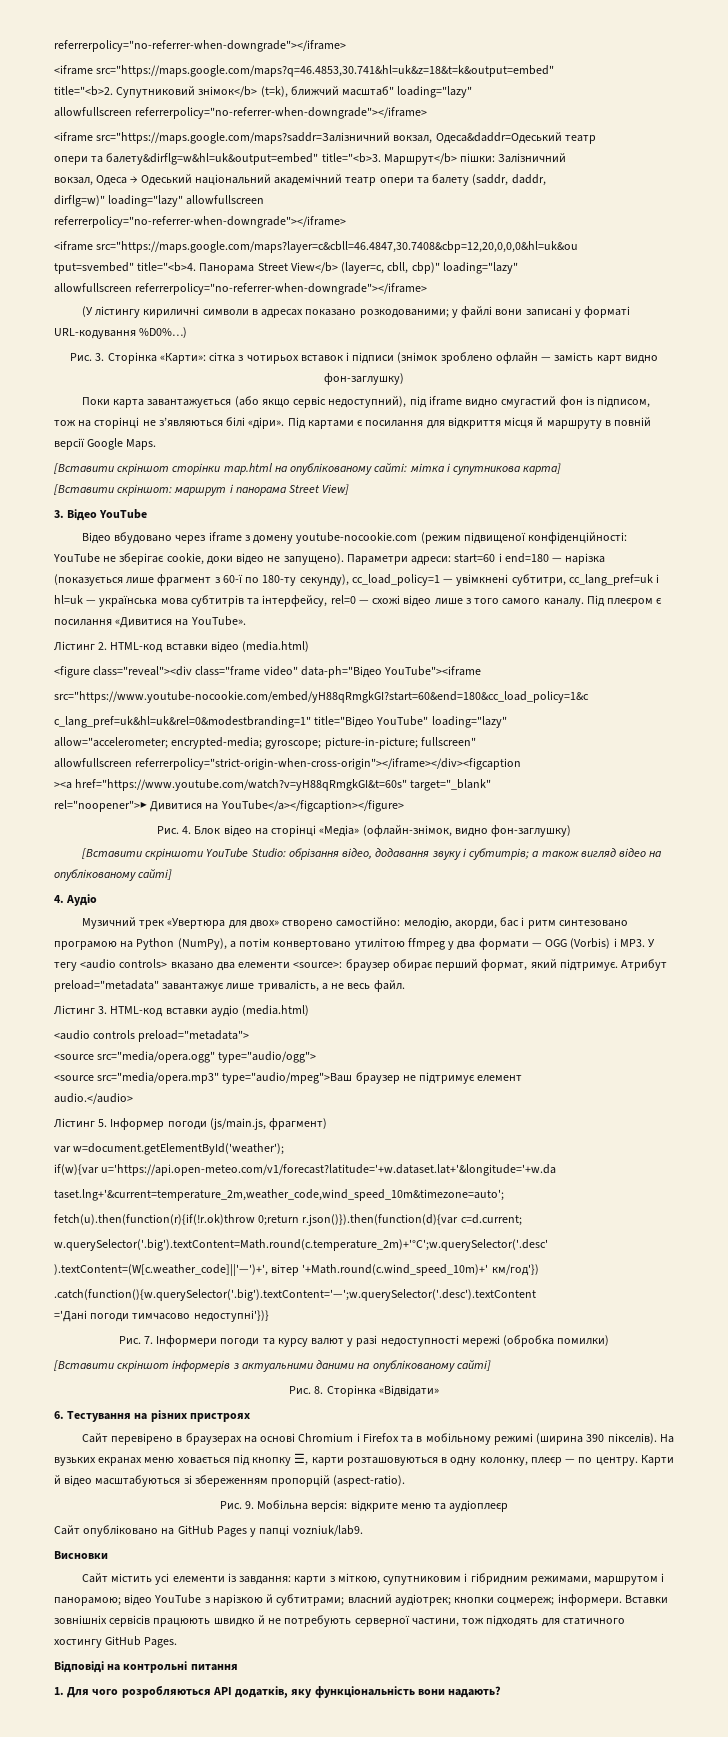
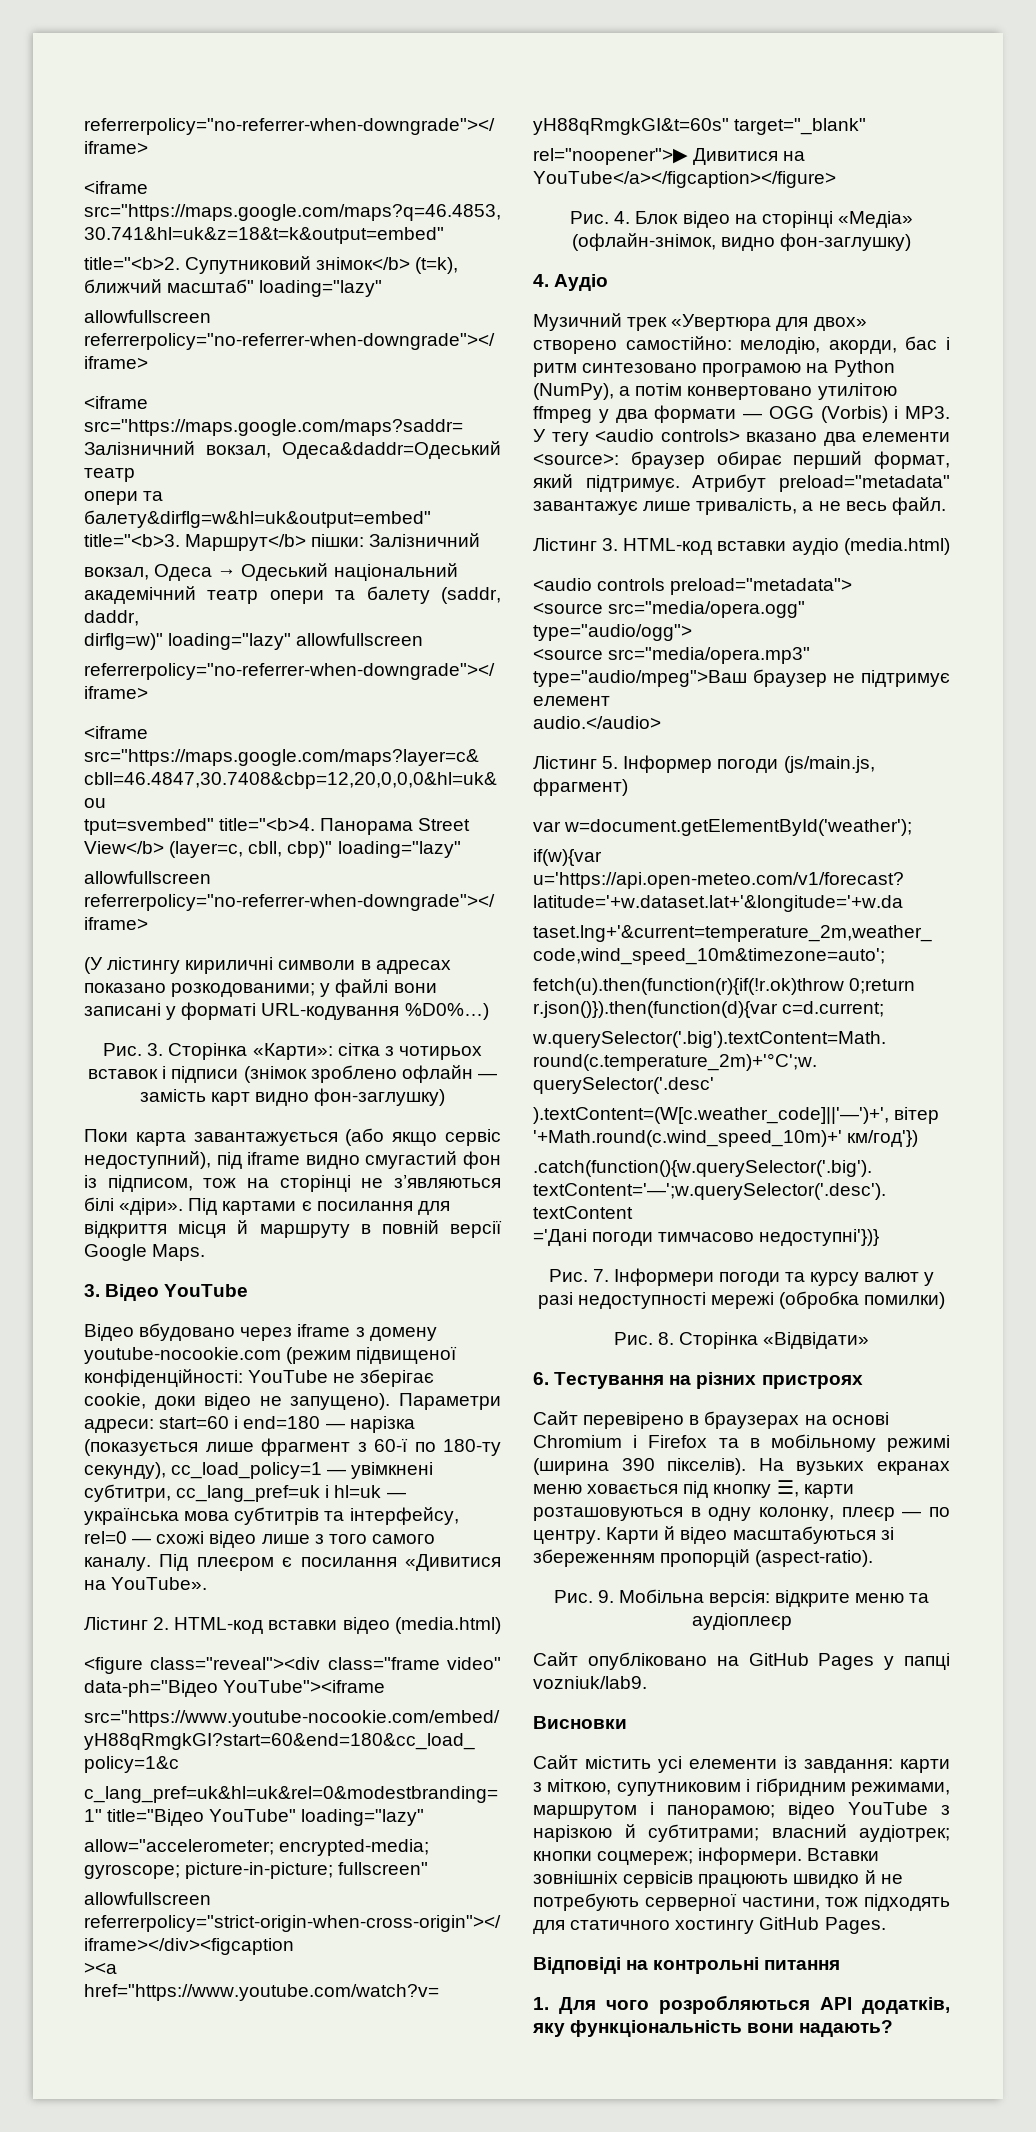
[54,463,562,475] [54,484,350,496] // [Вставити скріншот сторінки map.html на опублікованому сайті: мітка і супутникова карта] // [Вставити скріншот: маршрут і панорама Street View] -> (206, 1252) none
[81,848,663,860] [54,869,173,881] // [Вставити скріншоти YouTube Studio: обрізання відео, додавання звуку і субтитрів; а також вигляд відео на опублікованому сайті] -> (912, 242) none
[54,1360,491,1372] // [Вставити скріншот інформерів з актуальними даними на опублікованому сайті] -> (946, 1300) none

